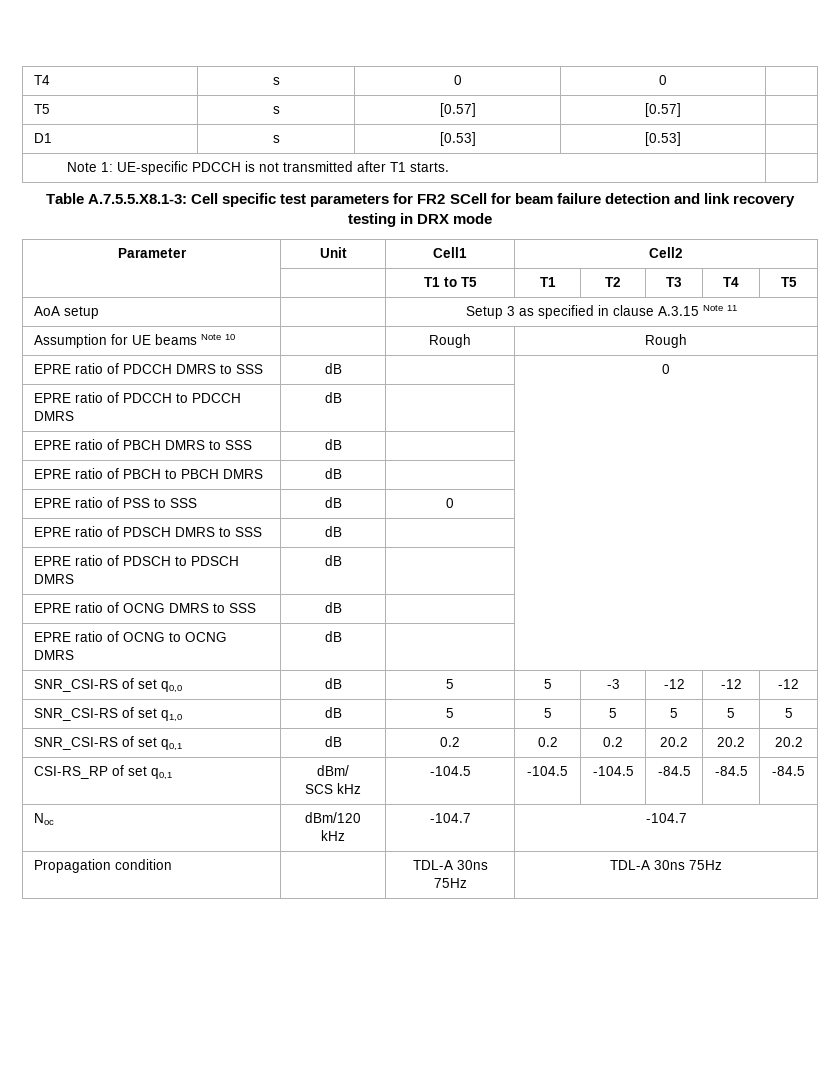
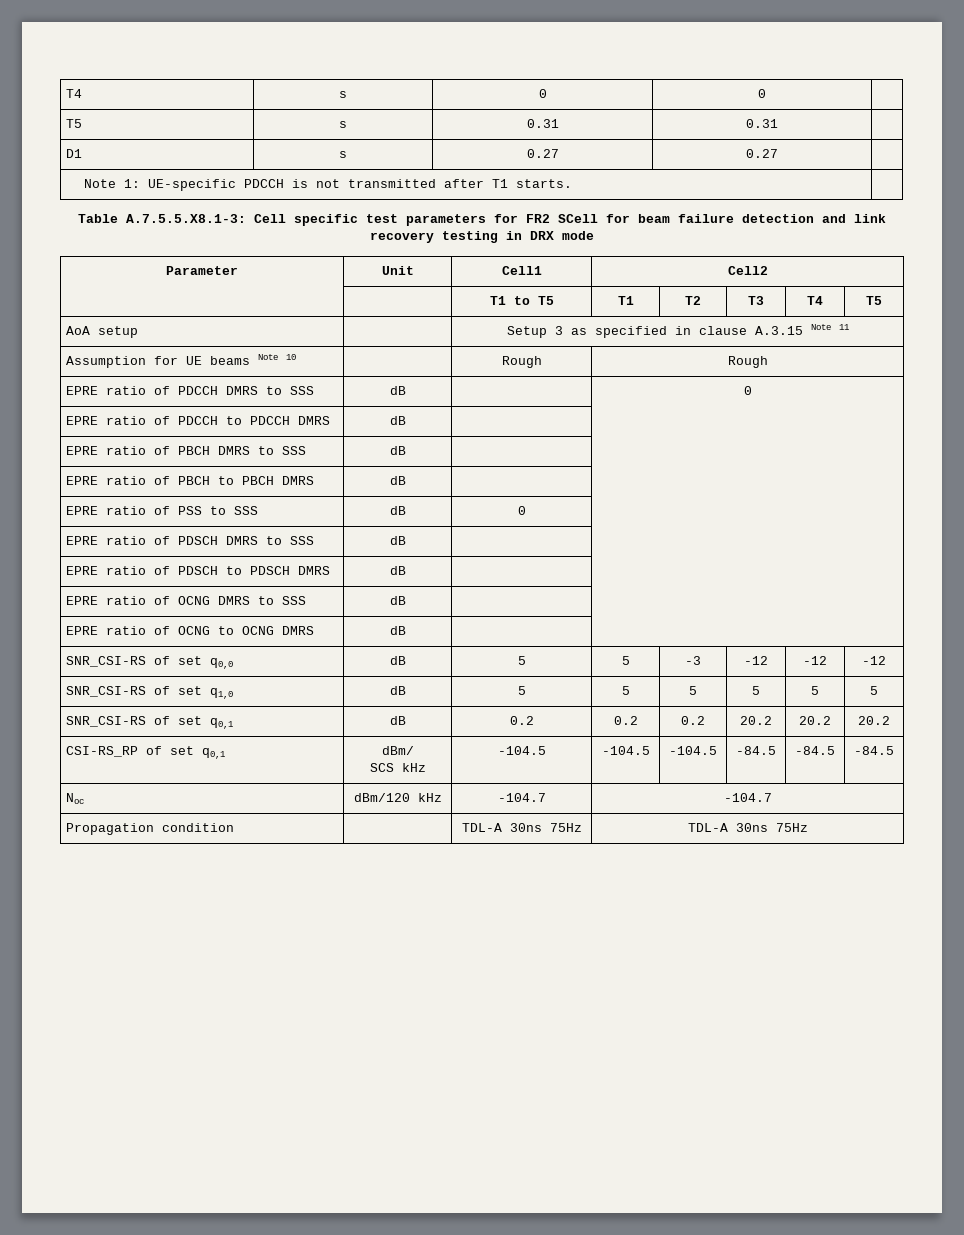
[439,103,476,117] [645,103,681,117] [0.57] | [0.57] -> [526,119,559,128] [746,119,778,128] 0.31 | 0.31
[439,132,476,146] [645,132,681,146] [0.53] | [0.53] -> [526,149,559,158] [746,149,778,158] 0.27 | 0.27

